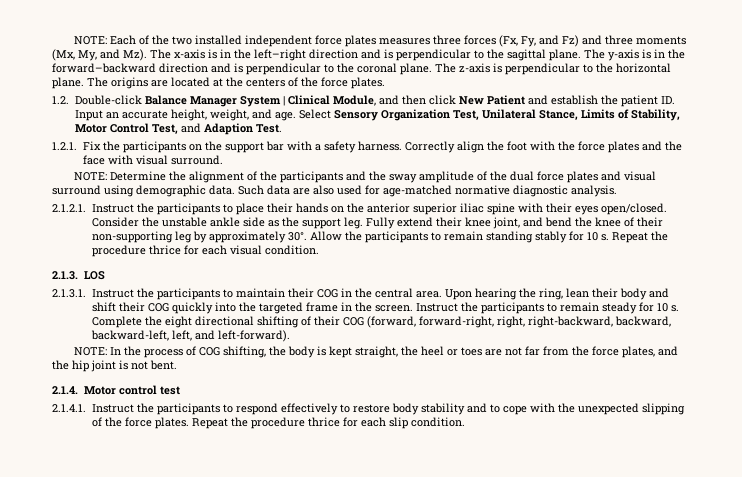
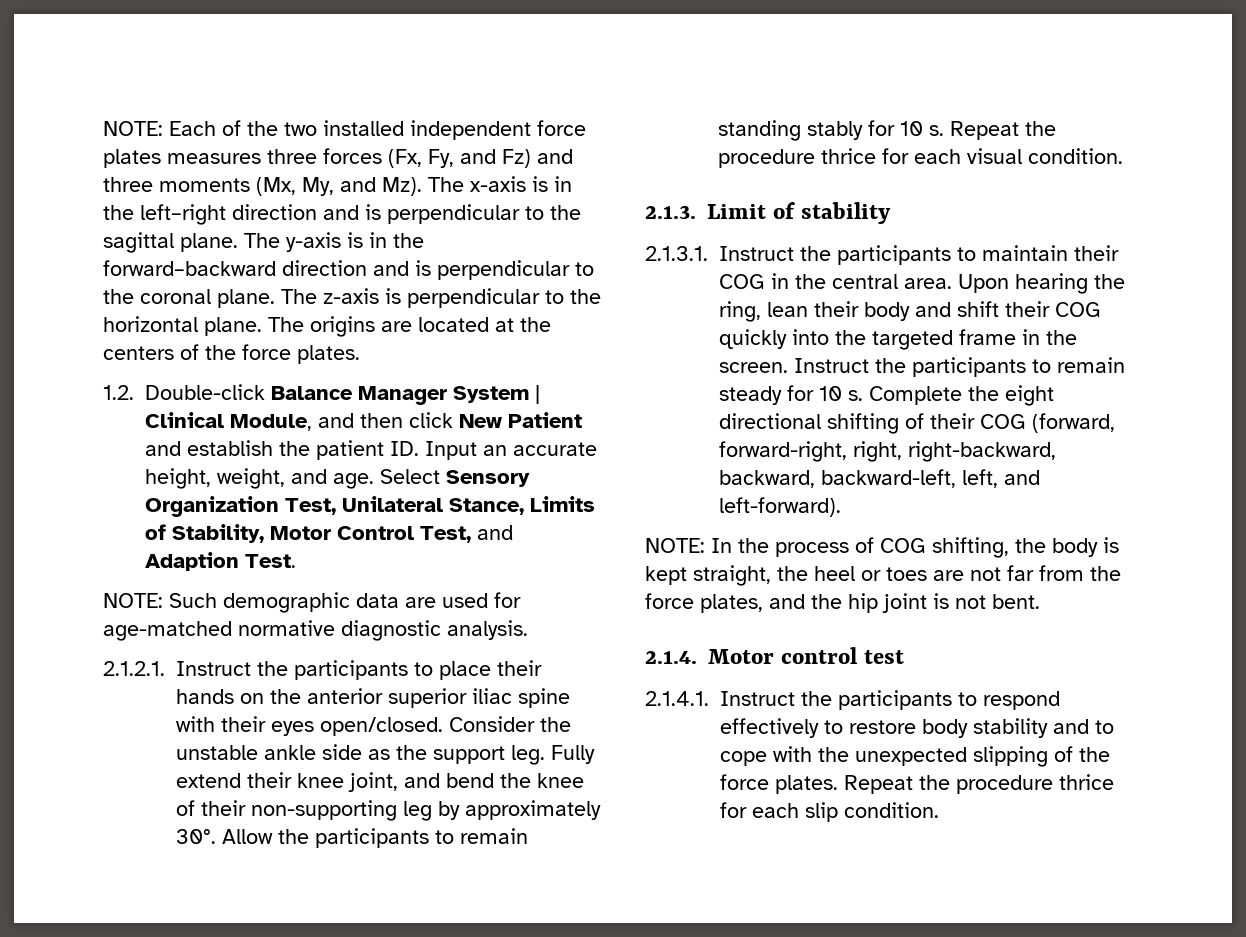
[52,141,682,153] [82,155,223,165] [73,171,656,183] [52,185,264,197] 1.2.1. Fix the participants on the support bar with a safety harness. Correctly align the foot with the force plates and the face with visual surround. // NOTE: Determine the alignment of the participants and the sway amplitude of the dual force plates and visual surround using demographic data. Such -> [103,592,350,613] NOTE: Such demographic
[313,185,334,195] also -> (436, 602) none
[83,271,105,280] LOS -> [707,202,892,224] Limit of stability

